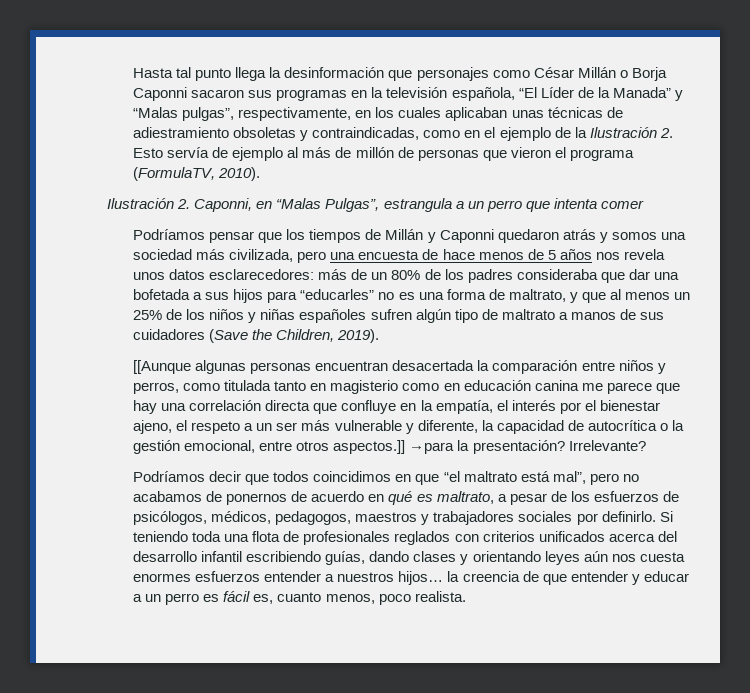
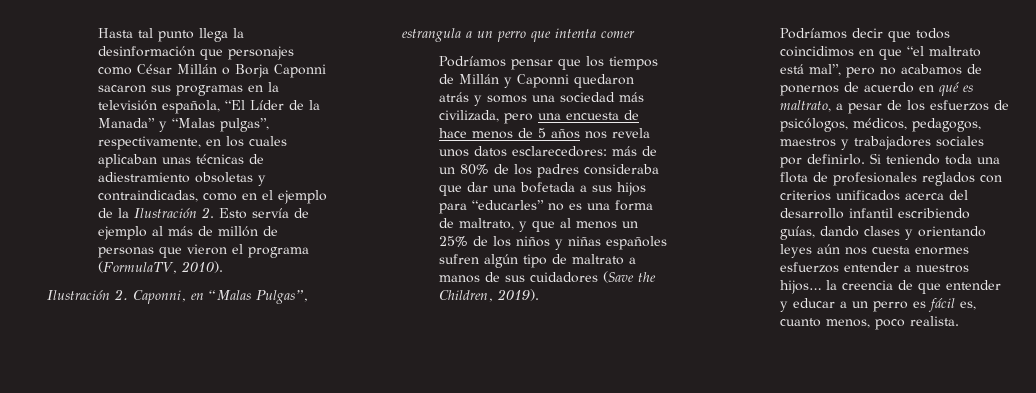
[133,360,666,374] [133,380,680,394] [133,400,660,414] [133,420,684,434] [133,440,646,454] // [[Aunque algunas personas encuentran desacertada la comparación entre niños y perros, como titulada tanto en magisterio como en educación canina me parece que hay una correlación directa que confluye en la empatía, el interés por el bienestar ajeno, el respeto a un ser más vulnerable y diferente, la capacidad de autocrítica o la gestión emocional, entre otros aspectos.]] →para la presentación? Irrelevante? -> (540, 295) none

